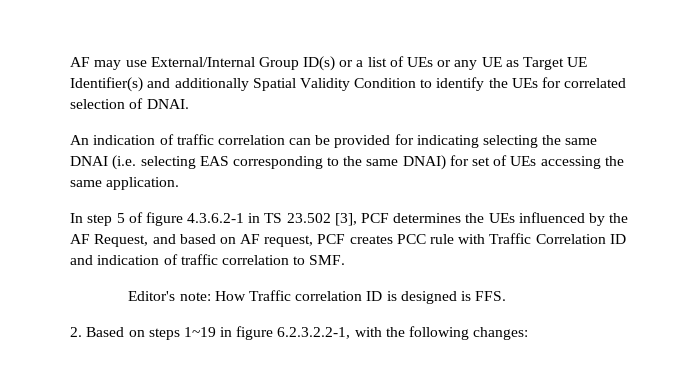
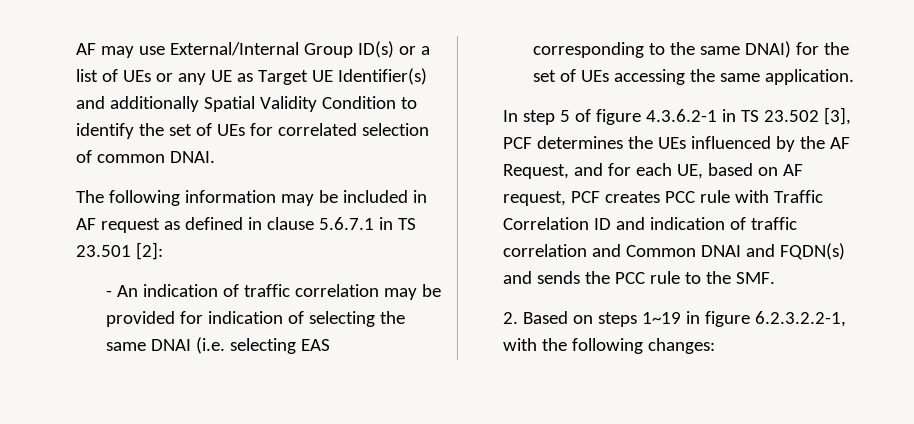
(508, 83) none -> [168,123,212,136] set of
(144, 103) none -> [96,154,165,163] common
(189, 104) none -> [75,190,427,206] [75,217,416,233] [75,242,163,260] [105,290,112,297] The following information may be included in AF request as defined in clause 5.6.7.1 in TS 23.501 [2]: // -
[289,138,312,145] can -> [383,288,417,300] may
[416,135,479,148] indicating -> [207,311,304,324] indication of
(469, 160) none -> [823,42,849,55] the
(176, 239) none -> [607,163,703,179] for each UE,
[293,255,346,265] [128,290,507,304] to SMF. // Editor's note: How Traffic correlation ID is designed is FFS. -> [591,243,845,260] [502,271,775,284] and Common DNAI and FQDN(s) and sends the PCC rule to the SMF.

